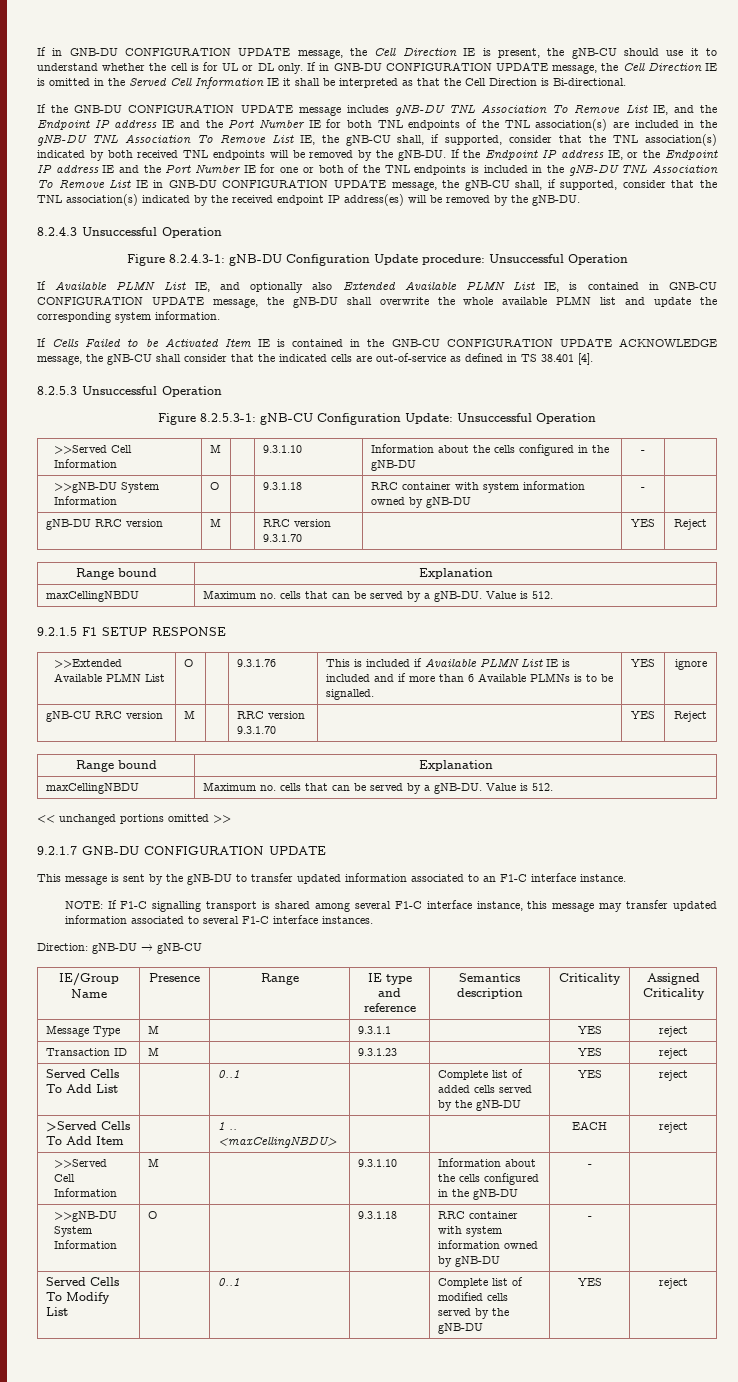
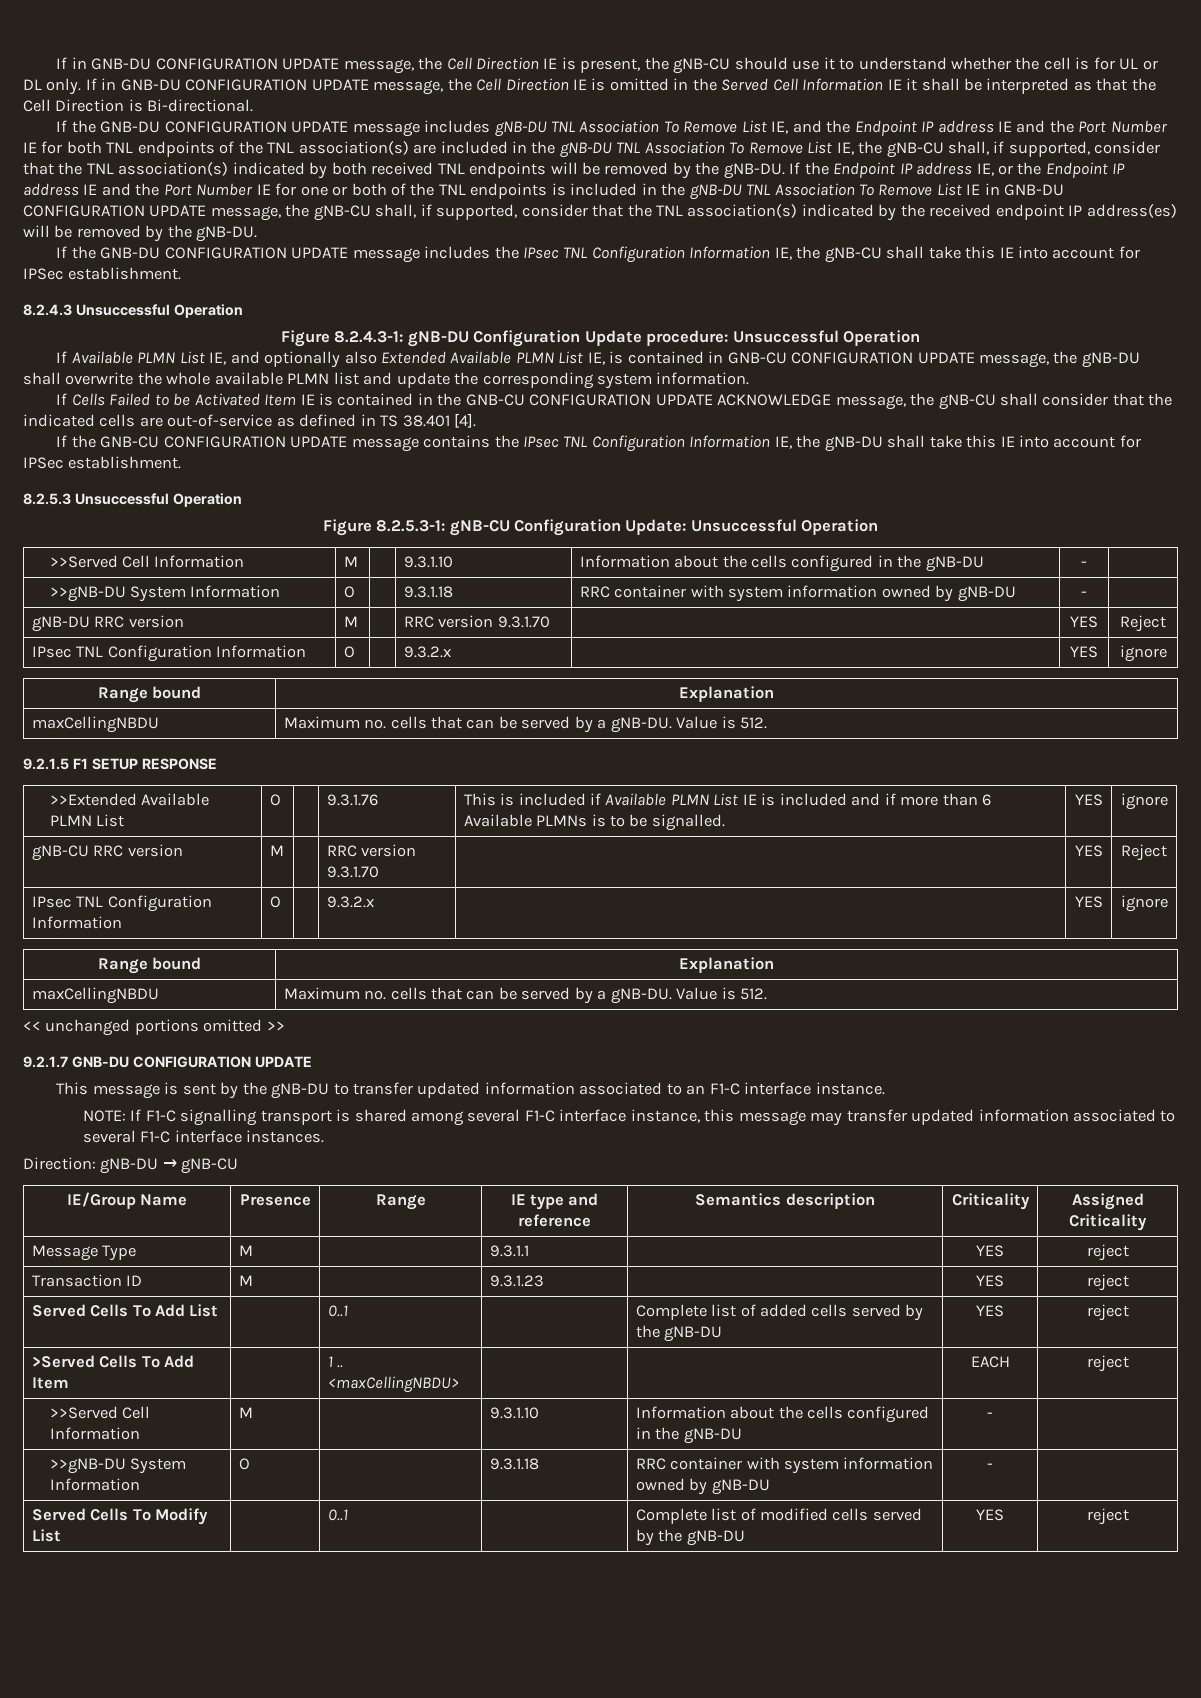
(580, 200) none -> [56,246,1140,263] [23,267,182,280] // If the GNB-DU CONFIGURATION UPDATE message includes the IPsec TNL Configuration Information IE, the gNB-CU shall take this IE into account for IPSec establishment.
(593, 359) none -> [56,435,1141,452] [23,456,182,469] // If the GNB-CU CONFIGURATION UPDATE message contains the IPsec TNL Configuration Information IE, the gNB-DU shall take this IE into account for IPSec establishment.
(707, 524) none -> [31,645,306,662] [343,646,355,658] [403,646,451,658] [1070,646,1098,658] [1119,645,1167,662] // IPsec TNL Configuration Information | O | | 9.3.2.x | | YES | ignore
(707, 716) none -> [31,895,212,912] [31,916,122,929] [269,896,281,908] [326,896,374,908] [1074,896,1103,908] [1120,895,1168,912] // IPsec TNL Configuration Information | O | | 9.3.2.x | | YES | ignore

